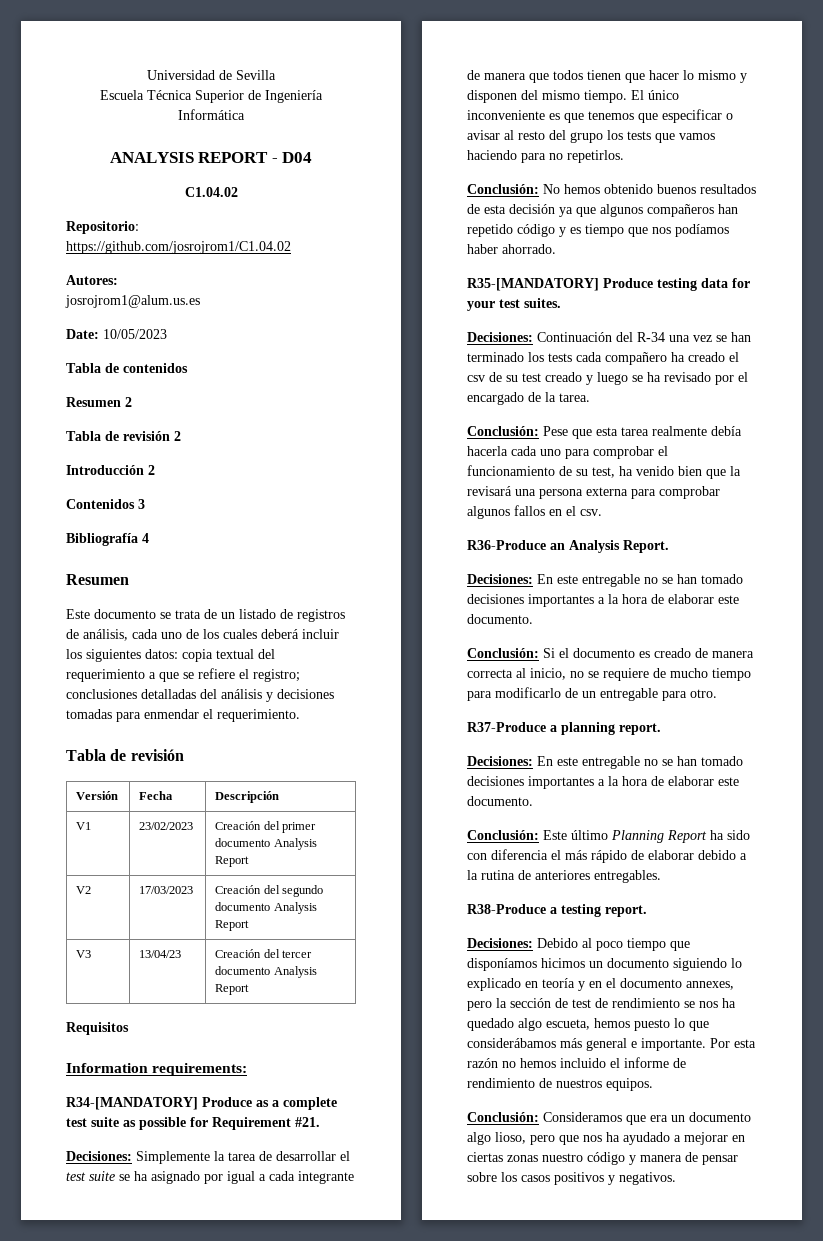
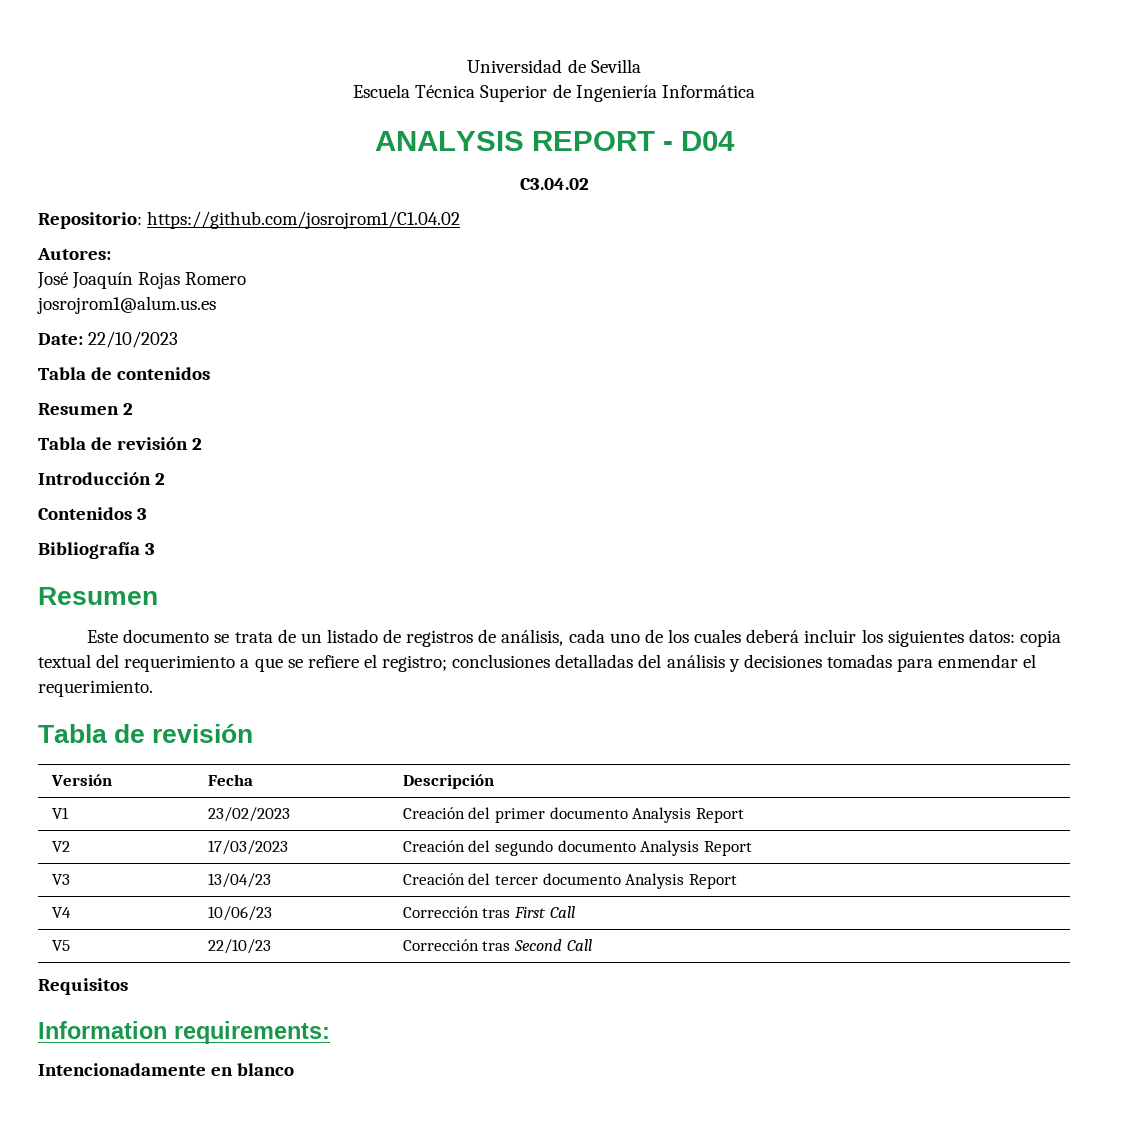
[184,187,238,197] C1.04.02 -> [519,178,589,190] C3.04.02
(118, 280) none -> [37,272,247,289] // José Joaquín Rojas Romero
[103,329,167,339] 10/05/2023 -> [88,331,179,348] 22/10/2023
[142,533,149,543] 4 -> [145,543,156,555] 3
[66,1022,129,1035] [66,1063,248,1076] [66,1097,337,1110] [66,1117,320,1130] [66,1151,350,1164] [66,1171,354,1184] [467,70,747,83] [467,90,679,103] [467,109,733,123] [467,130,715,143] [467,150,624,163] [467,184,756,194] [467,204,738,217] [467,224,729,237] [467,244,556,254] [467,278,750,291] [467,298,561,311] [467,332,751,342] [467,352,739,365] [467,372,748,385] [467,392,590,405] [467,426,742,439] [467,446,668,459] [467,465,741,479] [467,486,720,499] [467,505,602,519] [467,540,669,553] [467,574,743,587] [467,594,739,607] [467,614,533,624] [467,648,754,658] [467,668,751,681] [467,687,717,701] [467,722,661,735] [467,756,743,769] [467,776,739,789] [467,796,533,806] [467,830,750,843] [467,849,747,863] [467,870,661,883] [467,904,647,917] [467,938,690,951] [467,958,742,971] [467,978,734,991] [467,998,736,1011] [467,1018,709,1031] [467,1038,756,1051] [467,1057,686,1068] [467,1078,653,1091] [467,1112,751,1125] [467,1132,745,1145] [467,1152,738,1165] [467,1172,676,1185] // Requisitos // Information requirements: // R34-[MANDATORY] Produce as a complete test suite as possible for Requirement #21. // Decisiones: Simplemente la tarea de desarrollar el test suite se ha asignado por igual a cada integrante de manera que todos tienen que hacer lo mismo y disponen del mismo tiempo. El único inconveniente es que tenemos que especificar o avisar al resto del grupo los tests que vamos haciendo para no repetirlos. // Conclusión: No hemos obtenido buenos resultados de esta decisión ya que algunos compañeros han repetido código y es tiempo que nos podíamos haber ahorrado. // R35-[MANDATORY] Produce testing data for your test suites. // Decisiones: Continuación del R-34 una vez se han terminado los tests cada compañero ha creado el csv de su test creado y luego se ha revisado por el encargado de la tarea. // Conclusión: Pese que esta tarea realmente debía hacerla cada uno para comprobar el funcionamiento de su test, ha venido bien que la revisará una persona externa para comprobar algunos fallos en el csv. // R36-Produce an Analysis Report. // Decisiones: En este entregable no se han tomado decisiones importantes a la hora de elaborar este documento. // Conclusión: Si el documento es creado de manera correcta al inicio, no se requiere de mucho tiempo para modificarlo de un entregable para otro. // R37-Produce a planning report. // Decisiones: En este entregable no se han tomado decisiones importantes a la hora de elaborar este documento. // Conclusión: Este último Planning Report ha sido con diferencia el más rápido de elaborar debido a la rutina de anteriores entregables. // R38-Produce a testing report. // Decisiones: Debido al poco tiempo que disponíamos hicimos un documento siguiendo lo explicado en teoría y en el documento annexes, pero la sección de test de rendimiento se nos ha quedado algo escueta, hemos puesto lo que considerábamos más general e importante. Por esta razón no hemos incluido el informe de rendimiento de nuestros equipos. // Conclusión: Consideramos que era un documento algo lioso, pero que nos ha ayudado a mejorar en ciertas zonas nuestro código y manera de pensar sobre los casos positivos y negativos. -> [51,907,71,918] [207,906,272,921] [402,906,575,918] [51,940,70,951] [207,939,271,954] [402,939,592,951] [38,978,128,995] [38,1021,330,1044] [38,1063,295,1076] // V4 | 10/06/23 | Corrección tras First Call // V5 | 22/10/23 | Corrección tras Second Call // Requisitos // Information requirements: // Intencionadamente en blanco

